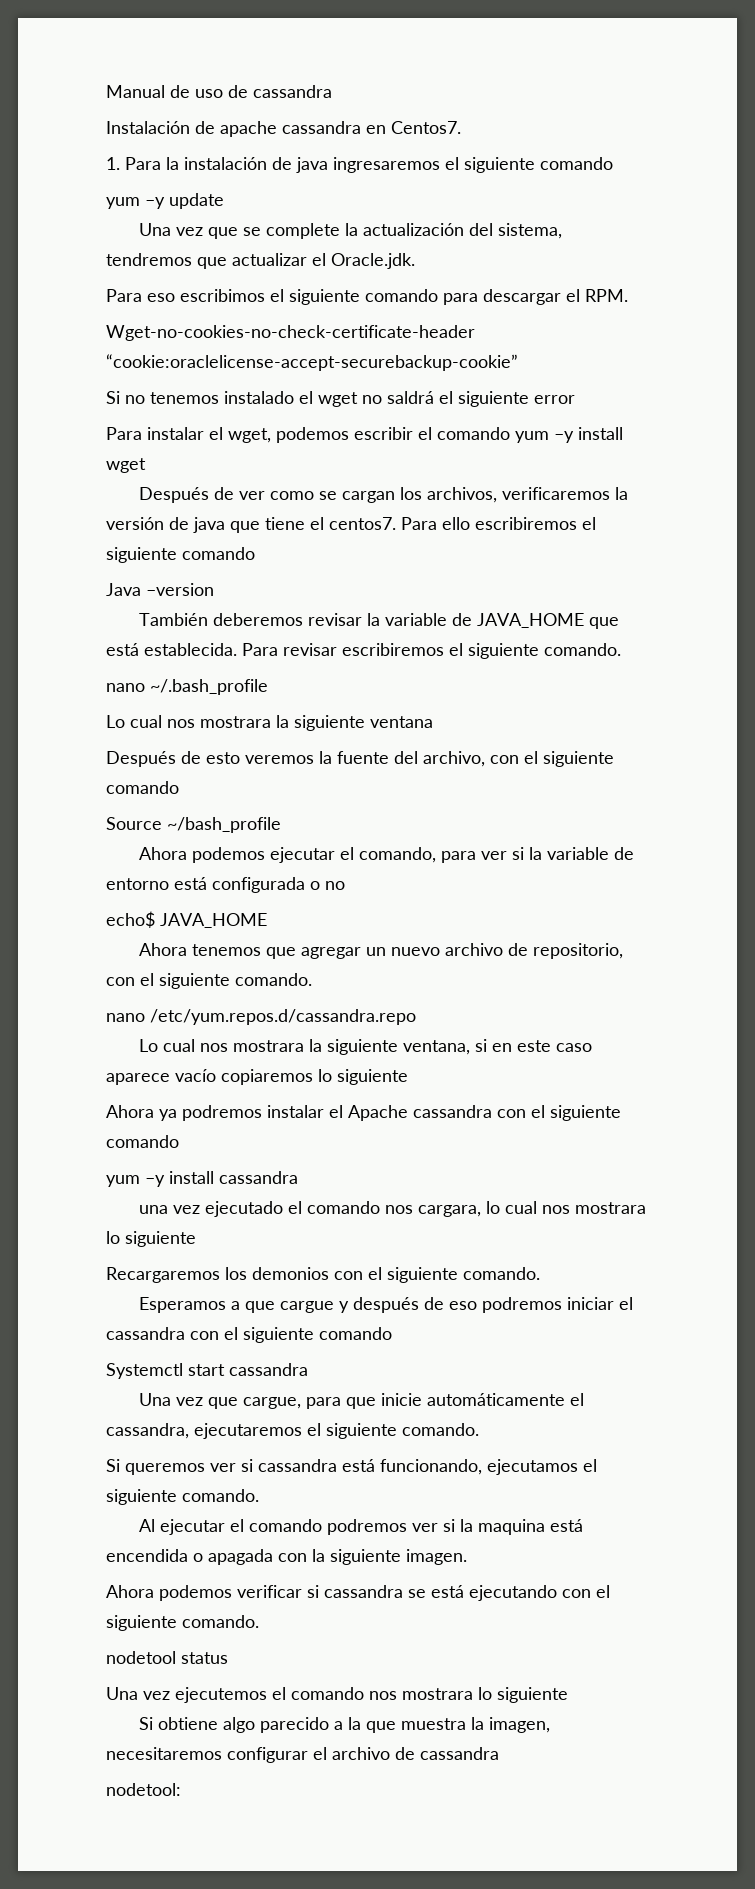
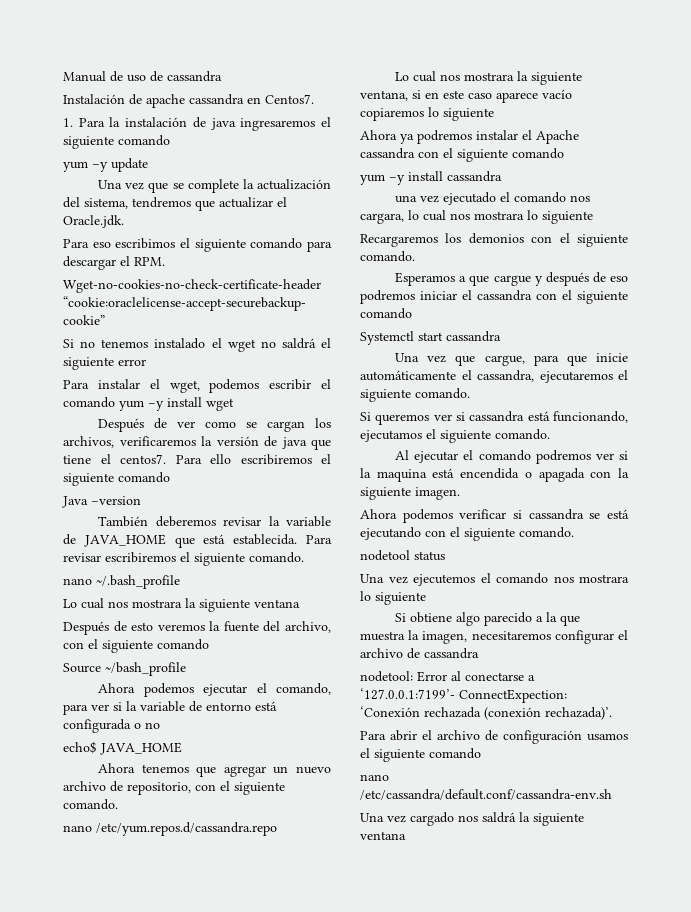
(181, 1789) none -> [417,671,535,682] [360,688,567,703] [360,706,612,720] [360,730,628,744] [360,748,481,762] [360,774,389,781] [360,789,612,800] [360,812,584,826] [360,831,406,840] Error al conectarse a ‘127.0.0.1:7199’- ConnectExpection: ‘Conexión rechazada (conexión rechazada)’. // Para abrir el archivo de configuración usamos el siguiente comando // nano /etc/cassandra/default.conf/cassandra-env.sh // Una vez cargado nos saldrá la siguiente ventana

